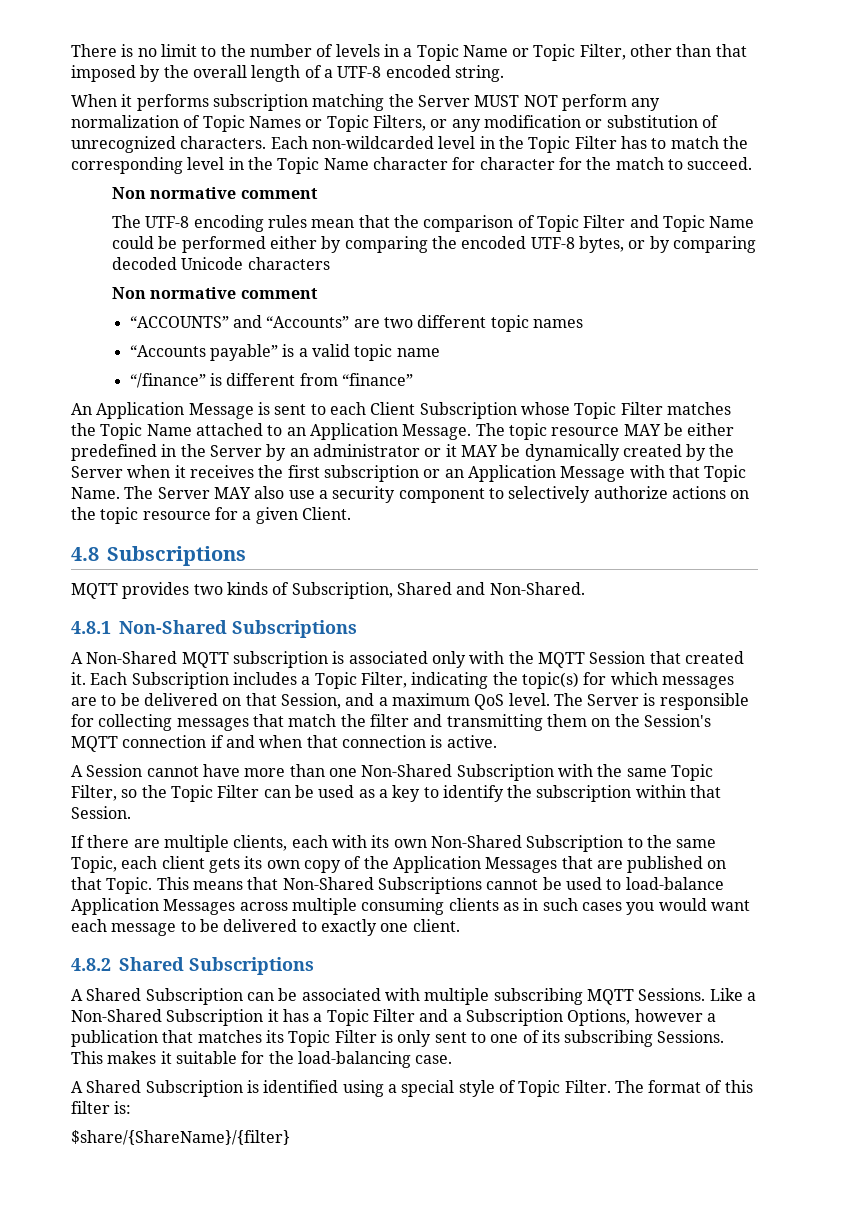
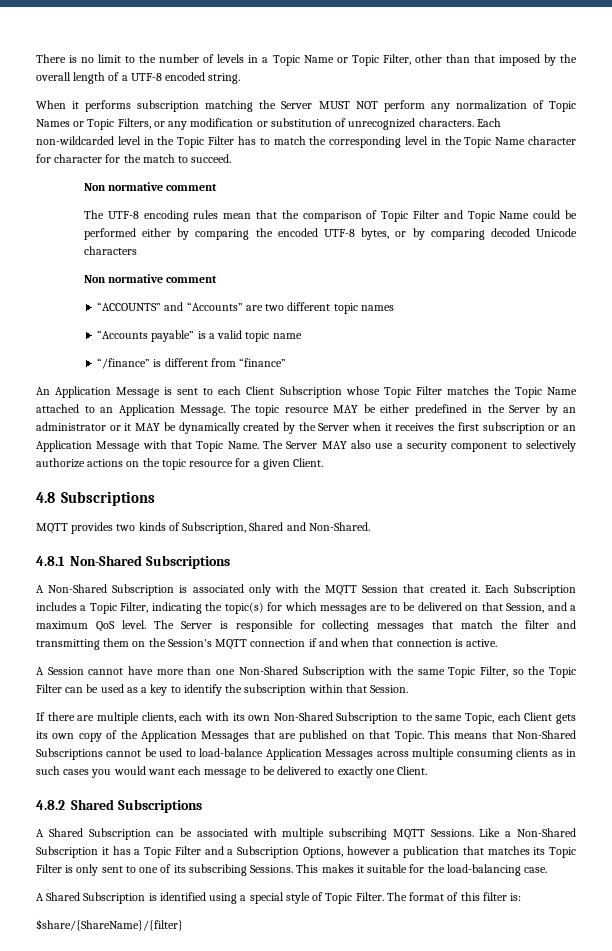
[181,651,328,668] MQTT subscription -> [112,584,175,596] Subscription
[161,856,205,869] client -> [524,712,553,721] Client
[412,919,460,932] client. -> [397,766,428,775] Client.

